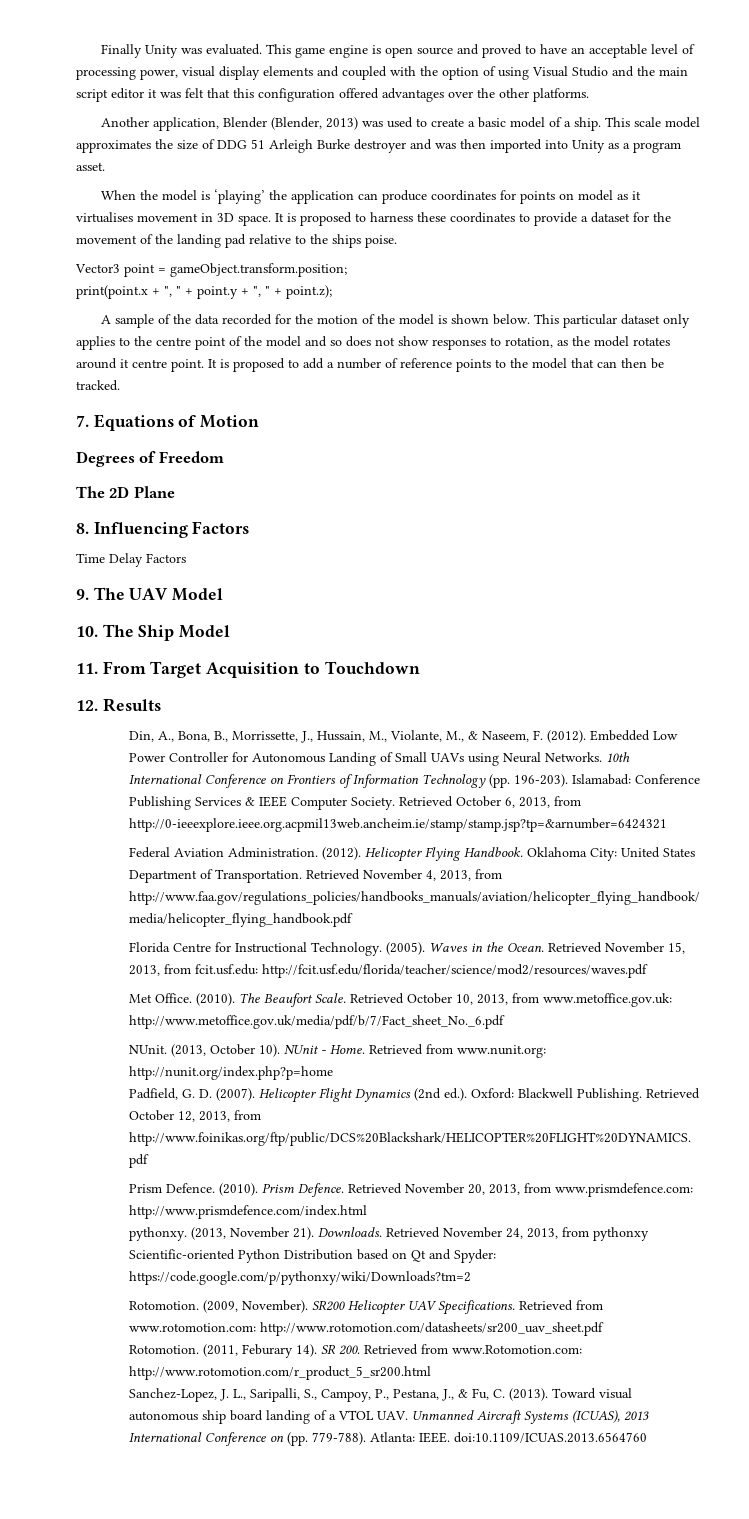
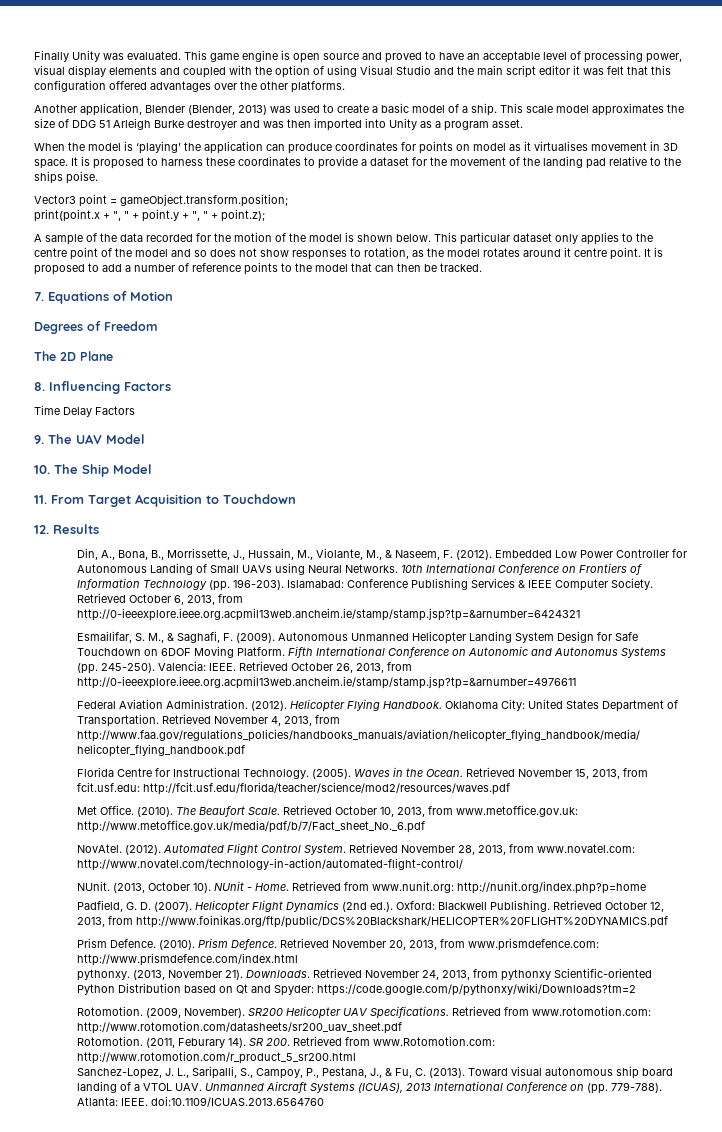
(667, 825) none -> [77,631,639,644] [77,646,667,658] [77,661,413,674] [77,676,577,689] // Esmailifar, S. M., & Saghafi, F. (2009). Autonomous Unmanned Helicopter Landing System Design for Safe Touchdown on 6DOF Moving Platform. Fifth International Conference on Autonomic and Autonomus Systems (pp. 245-250). Valencia: IEEE. Retrieved October 26, 2013, from http://0-ieeexplore.ieee.org.acpmil13web.ancheim.ie/stamp/stamp.jsp?tp=&arnumber=4976611
(505, 1022) none -> [77,843,636,855] [77,858,464,871] // NovAtel. (2012). Automated Flight Control System. Retrieved November 28, 2013, from www.novatel.com: http://www.novatel.com/technology-in-action/automated-flight-control/

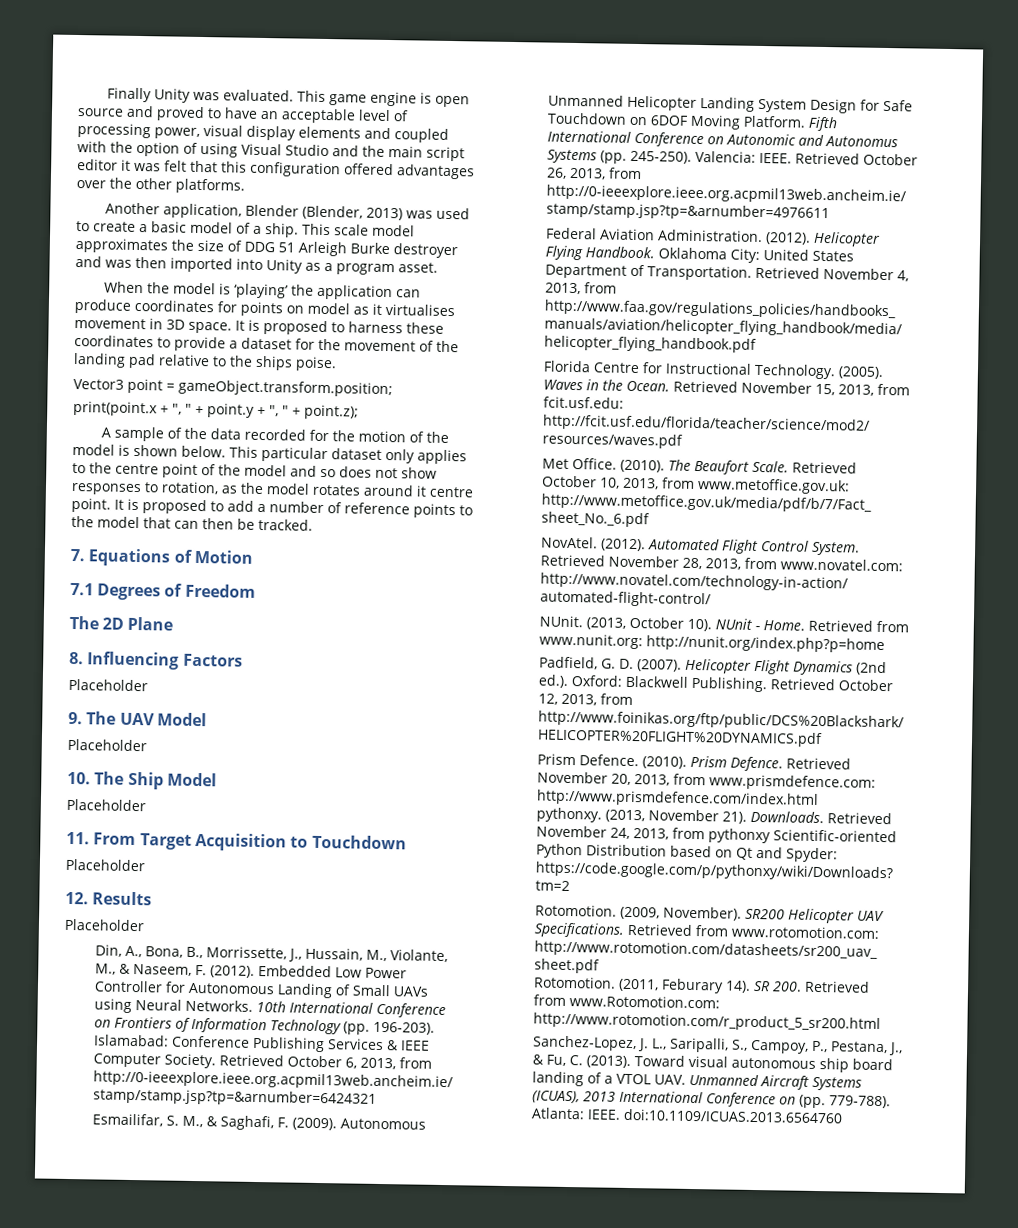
(173, 296) none -> [70,582,94,596] 7.1
[34,405,135,417] Time Delay Factors -> [68,678,148,692] Placeholder
(145, 439) none -> [67,738,147,752] // Placeholder
(152, 469) none -> [66,798,146,812] // Placeholder
(296, 499) none -> [65,858,146,872] // Placeholder
(99, 529) none -> [64,918,145,932] // Placeholder

